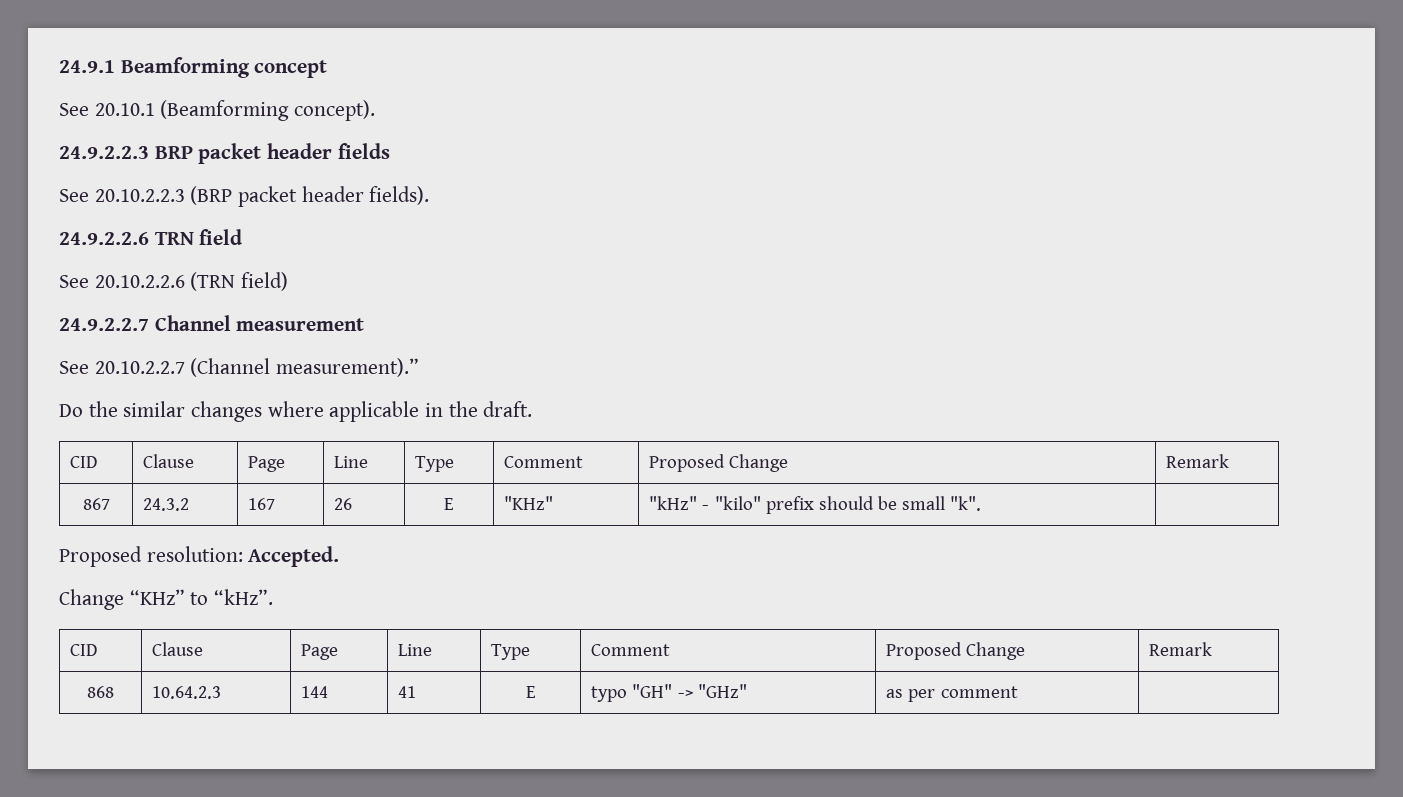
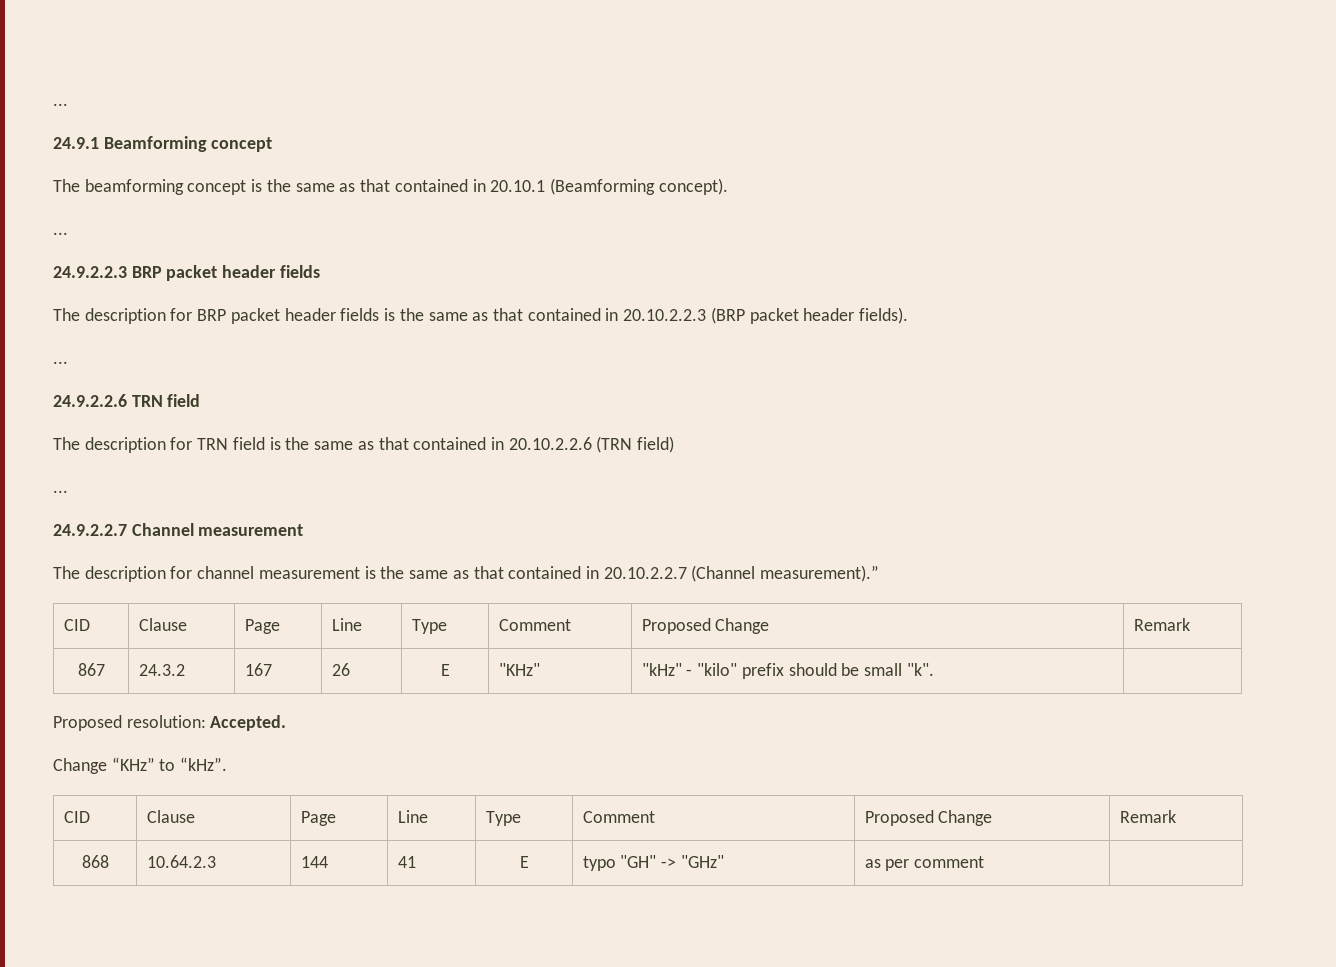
(59, 66) none -> [53,103,68,106] ... //
[59,103,89,116] See -> [53,179,486,195] The beamforming concept is the same as that contained in
(376, 110) none -> [53,232,68,235] // ...
[59,189,89,202] See -> [53,308,619,324] The description for BRP packet header fields is the same as that contained in
(430, 195) none -> [53,361,68,364] // ...
[59,275,89,288] See -> [53,437,504,453] The description for TRN field is the same as that contained in
(289, 281) none -> [53,490,68,493] // ...
[59,358,420,377] [59,401,533,422] See 20.10.2.2.7 (Channel measurement).” // Do the similar changes where applicable in the draft. -> [53,565,880,582] The description for channel measurement is the same as that contained in 20.10.2.2.7 (Channel measurement).”

